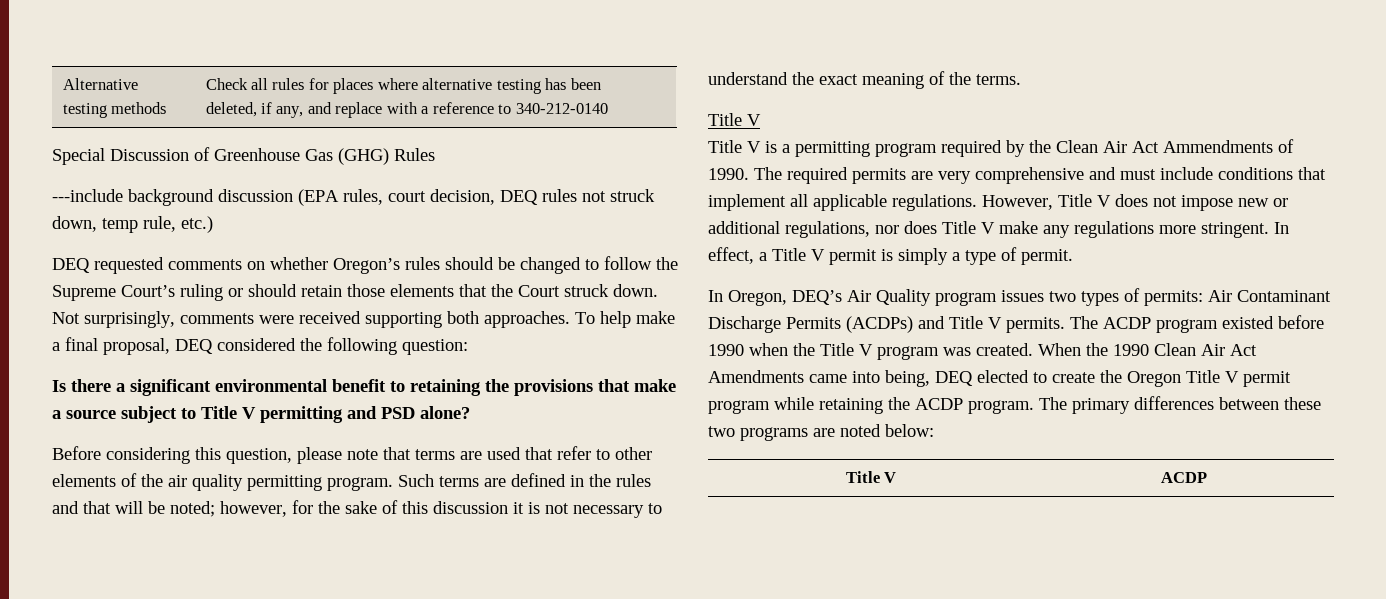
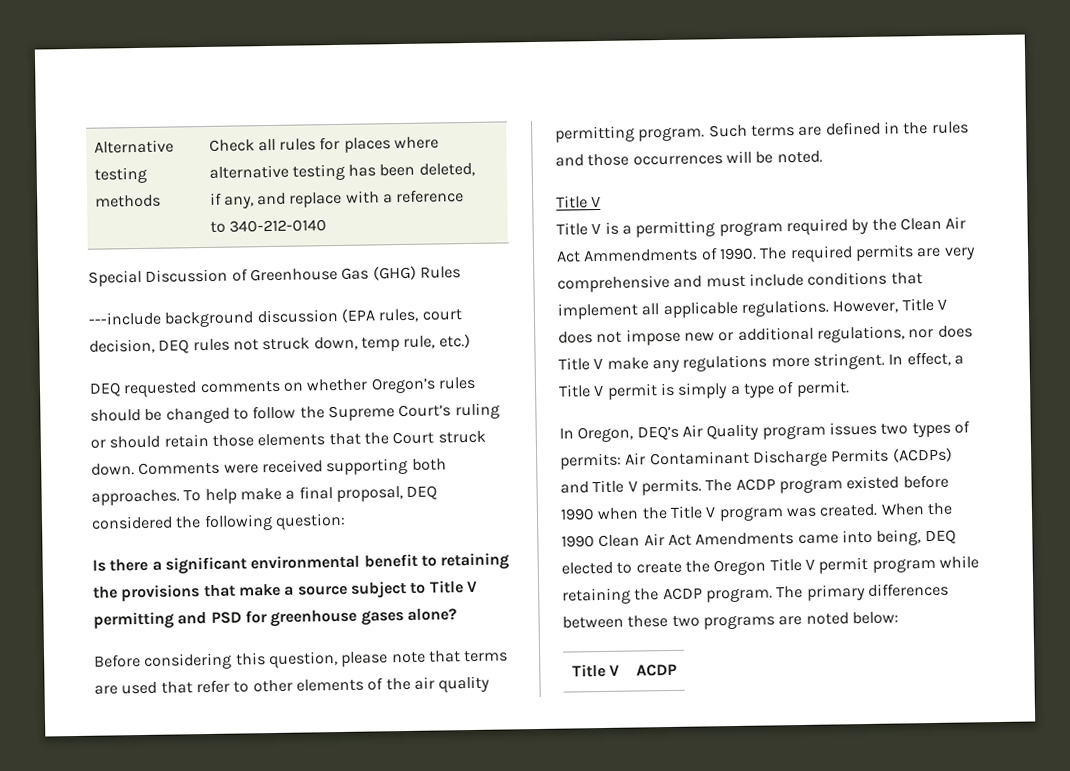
[52,311,254,328] Not surprisingly, comments -> [138,461,221,476] Comments
(415, 413) none -> [244,609,404,628] for greenhouse gases
[83,500,662,518] [708,71,1021,89] that will be noted; however, for the sake of this discussion it is not necessary to understand the exact meaning of the terms. -> [587,150,823,167] those occurrences will be noted.

